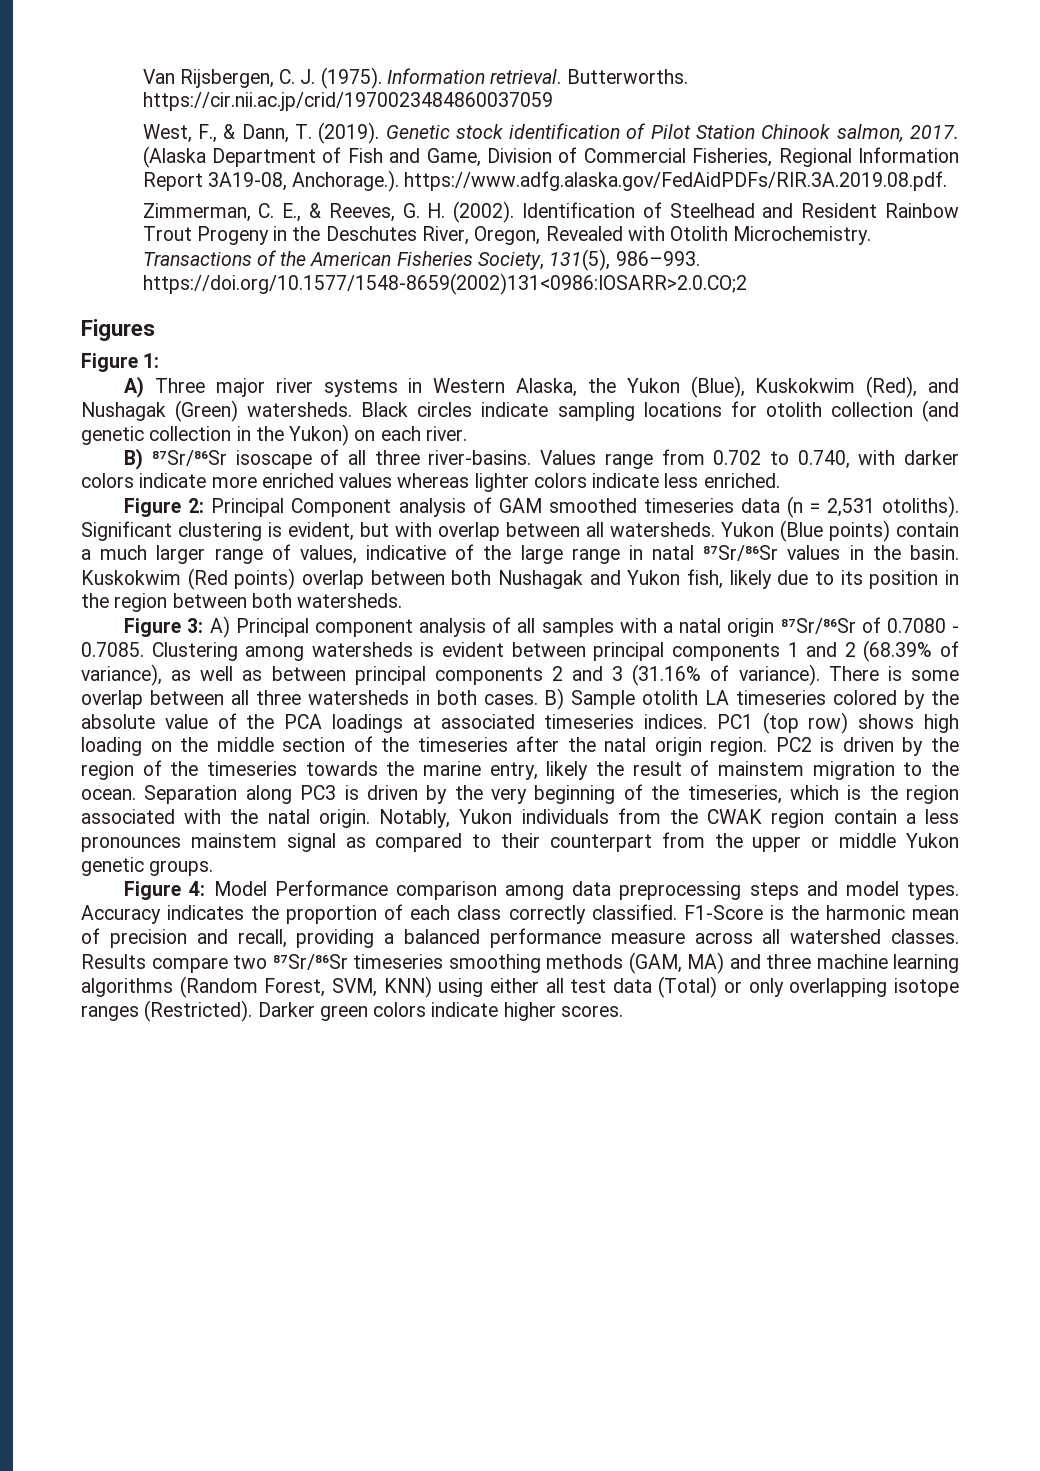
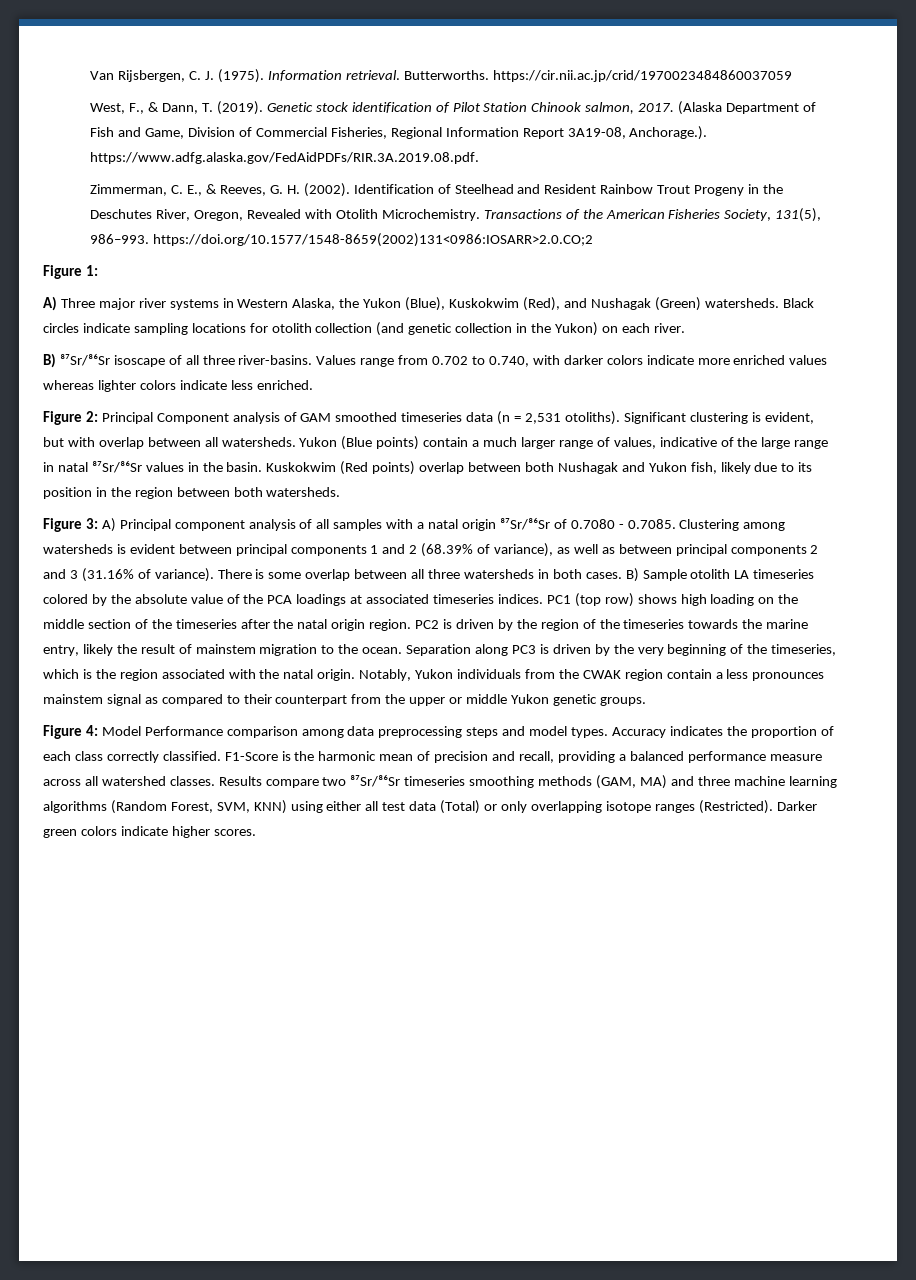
[81,319,155,341] // Figures -> (594, 240) none

